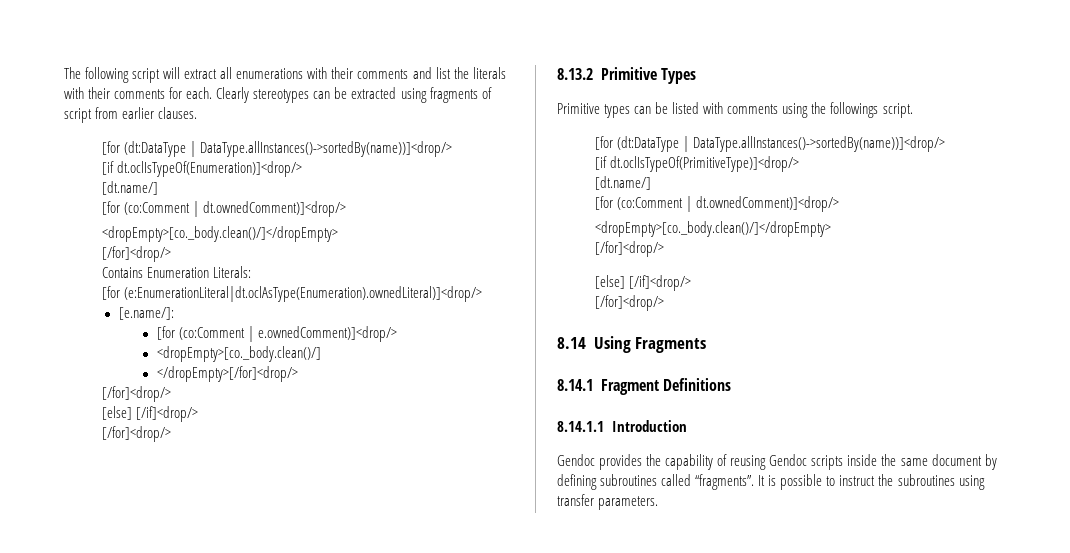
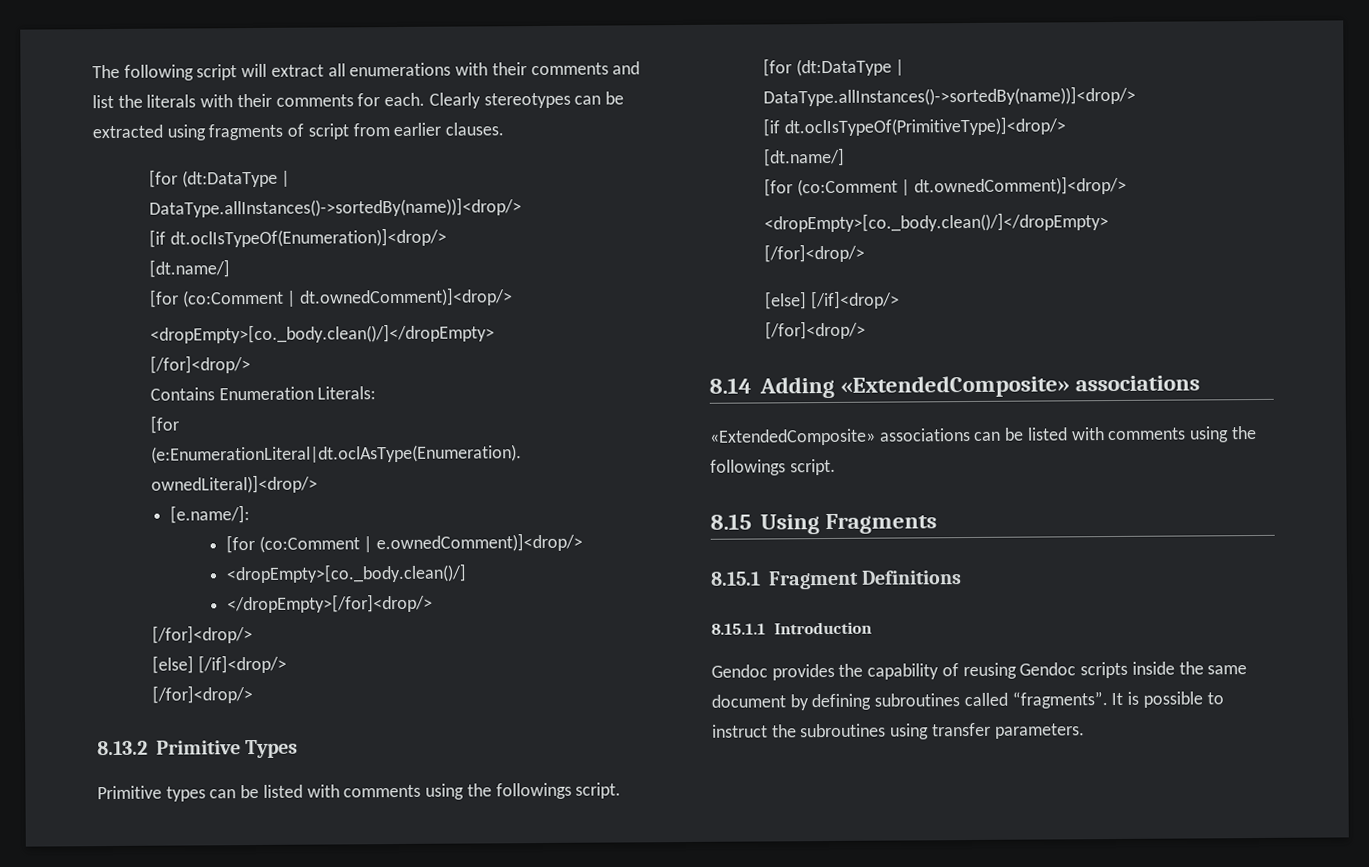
(586, 343) none -> [758,375,1200,399] [709,426,1257,446] [710,458,836,476] [710,513,752,530] Adding «ExtendedComposite» associations // «ExtendedComposite» associations can be listed with comments using the followings script. // 8.15
[557,379,593,391] 8.14.1 -> [710,571,761,586] 8.15.1
[557,421,604,432] 8.14.1.1 -> [711,623,766,635] 8.15.1.1

